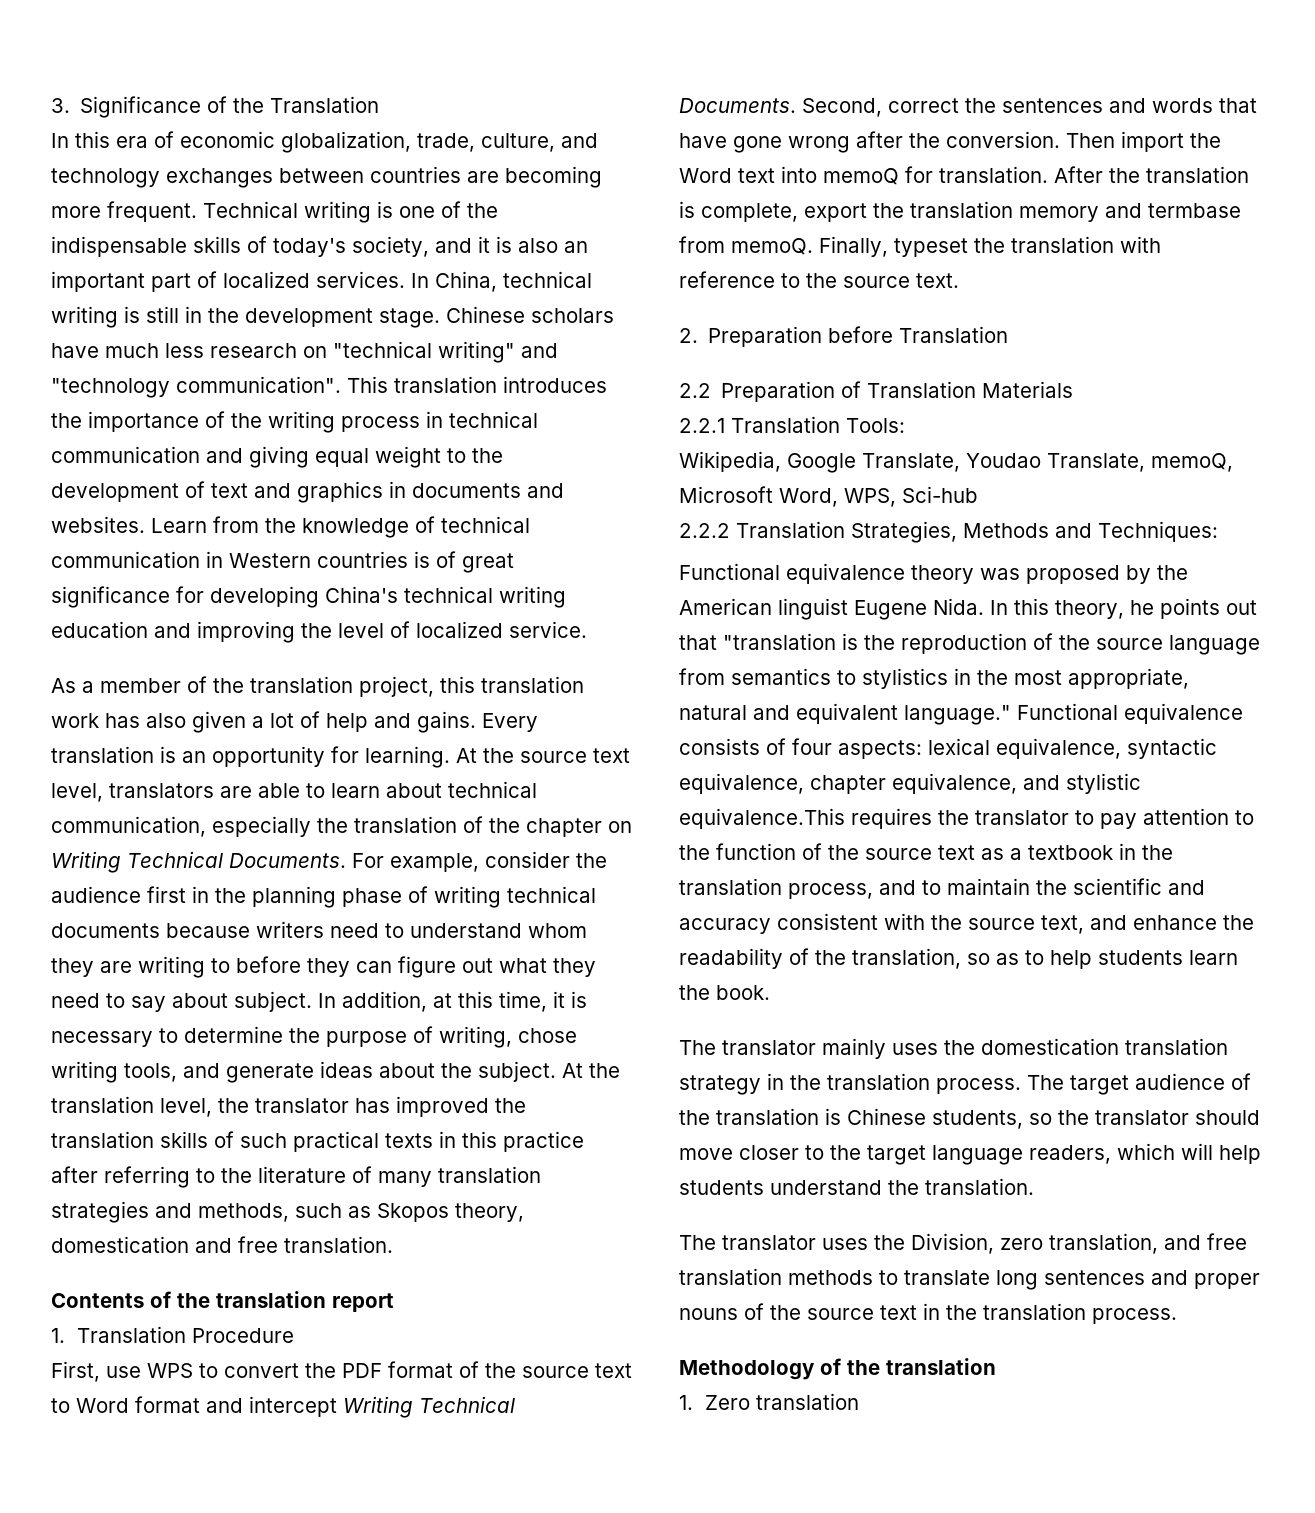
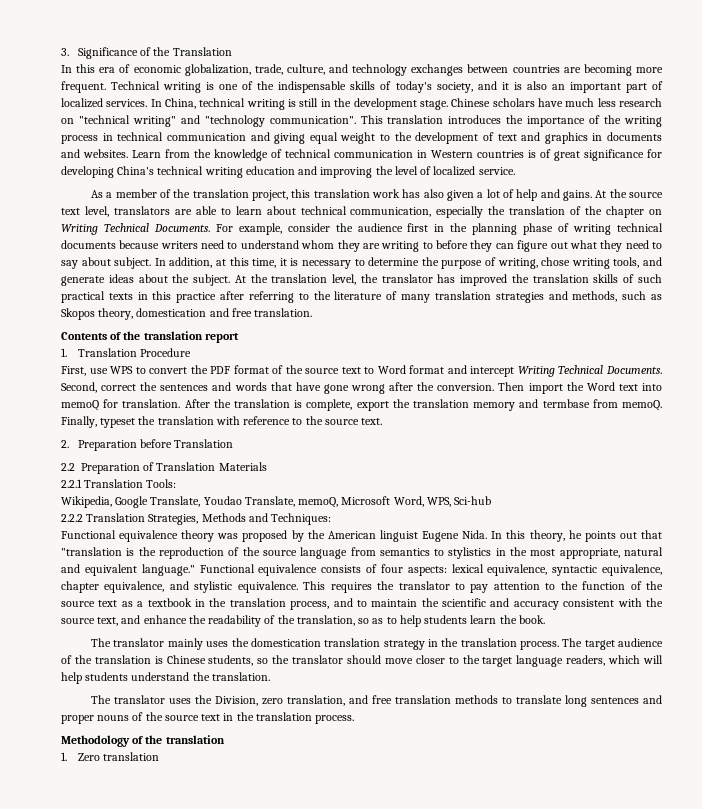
[482,713,538,732] [51,746,450,768] Every translation is an opportunity for learning. -> (593, 195) none
[679,808,845,829] equivalence.This -> [237,581,326,593] equivalence. This

